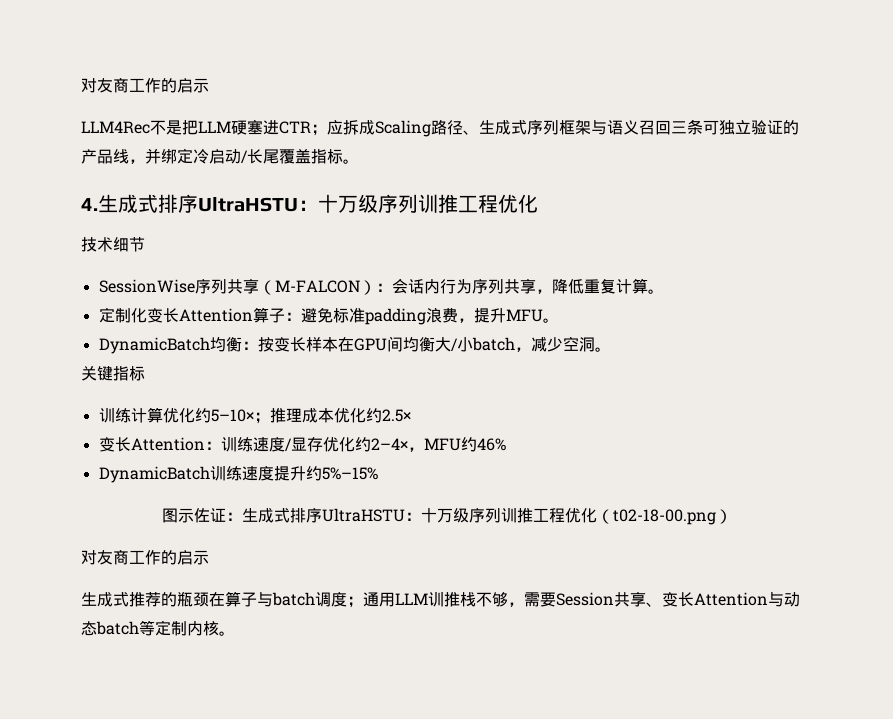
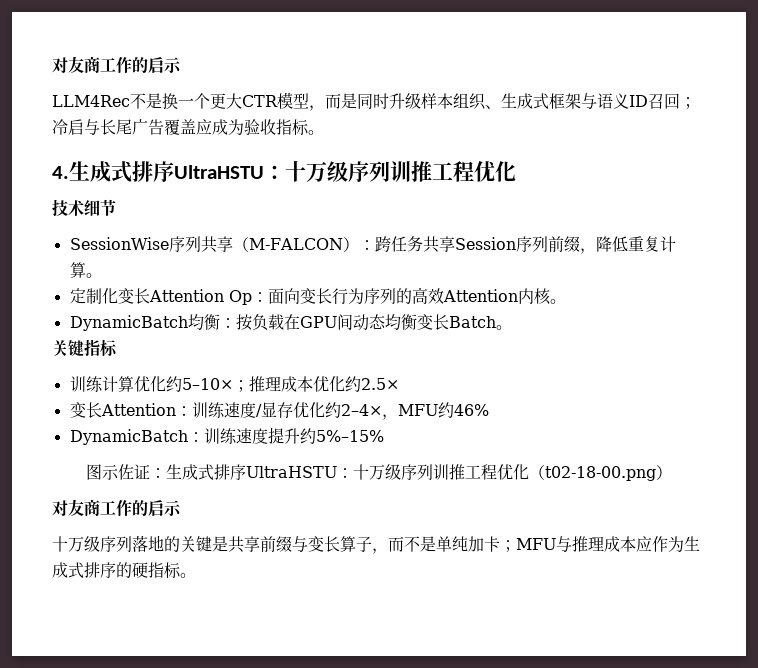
[182,119,463,137] 把LLM硬塞进CTR；应拆成Scaling路径 -> [162,92,486,111] 换一个更大CTR模型，而是同时升级样本组织
[527,120,559,135] 序列 -> (549, 101) none
[639,119,799,135] [81,148,311,164] 召回三条可独立验证的产品线，并绑定冷启动/长尾覆盖 -> [629,93,696,109] [52,119,276,135] ID召回；冷启与长尾广告覆盖应成为验收
[391,278,536,294] 会话内行为序列共享 -> [374,236,580,253] 跨任务共享Session序列前缀
[252,307,559,325] [98,336,595,354] 算子：避免标准padding浪费，提升MFU。 // DynamicBatch均衡：按变长样本在GPU间均衡大/小batch，减少空洞 -> [228,287,566,305] [69,314,496,331] Op：面向变长行为序列的高效Attention内核。 // DynamicBatch均衡：按负载在GPU间动态均衡变长Batch
(210, 474) none -> [187,432,204,442] ：
[81,591,800,608] [81,620,219,636] 生成式推荐的瓶颈在算子与batch调度；通用LLM训推栈不够，需要Session共享、变长Attention与动态batch等定制内核 -> [52,535,700,554] [52,562,181,579] 十万级序列落地的关键是共享前缀与变长算子，而不是单纯加卡；MFU与推理成本应作为生成式排序的硬指标

